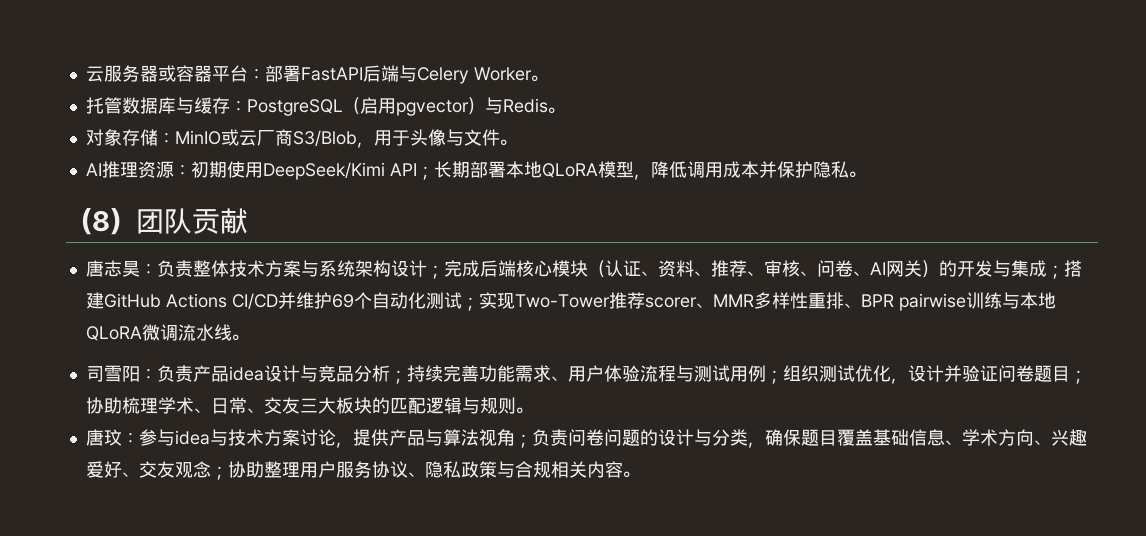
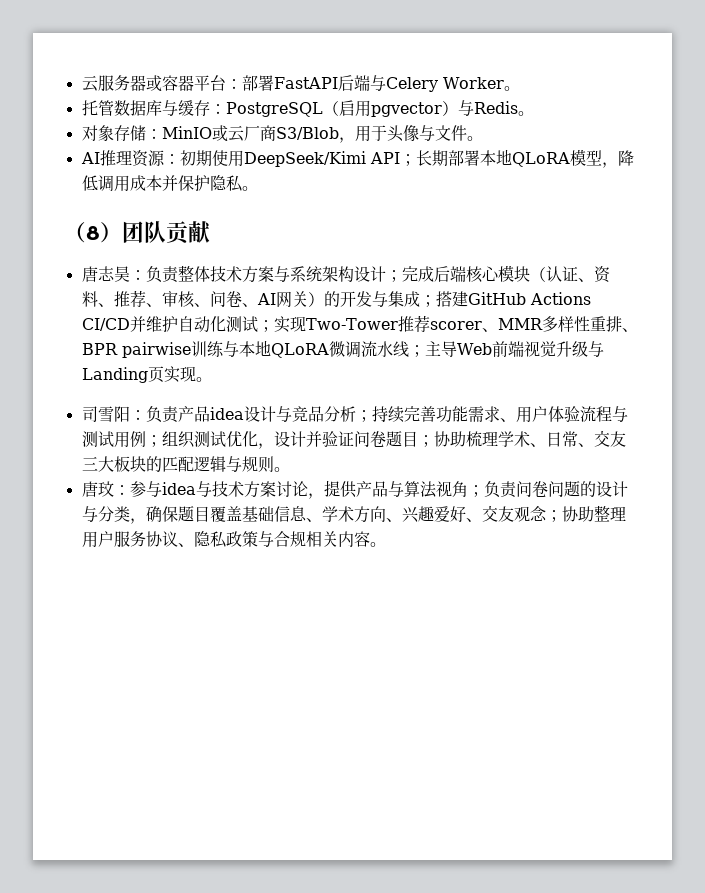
[331,292,372,309] 69个 -> (178, 324) none
(232, 332) none -> [408,341,604,357] [81,366,196,383] ；主导Web前端视觉升级与Landing页实现

